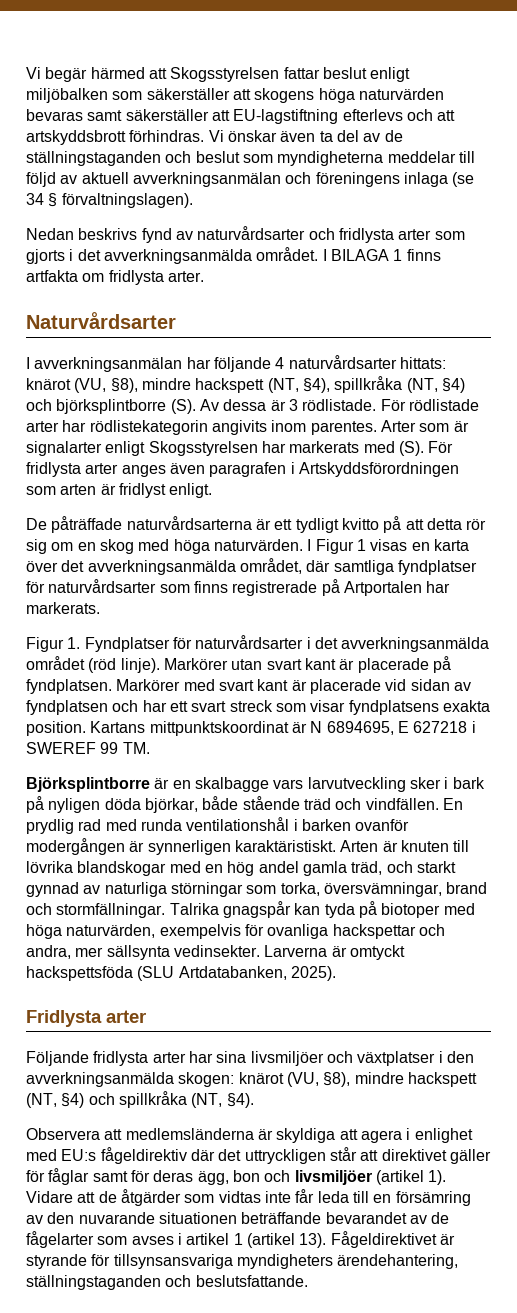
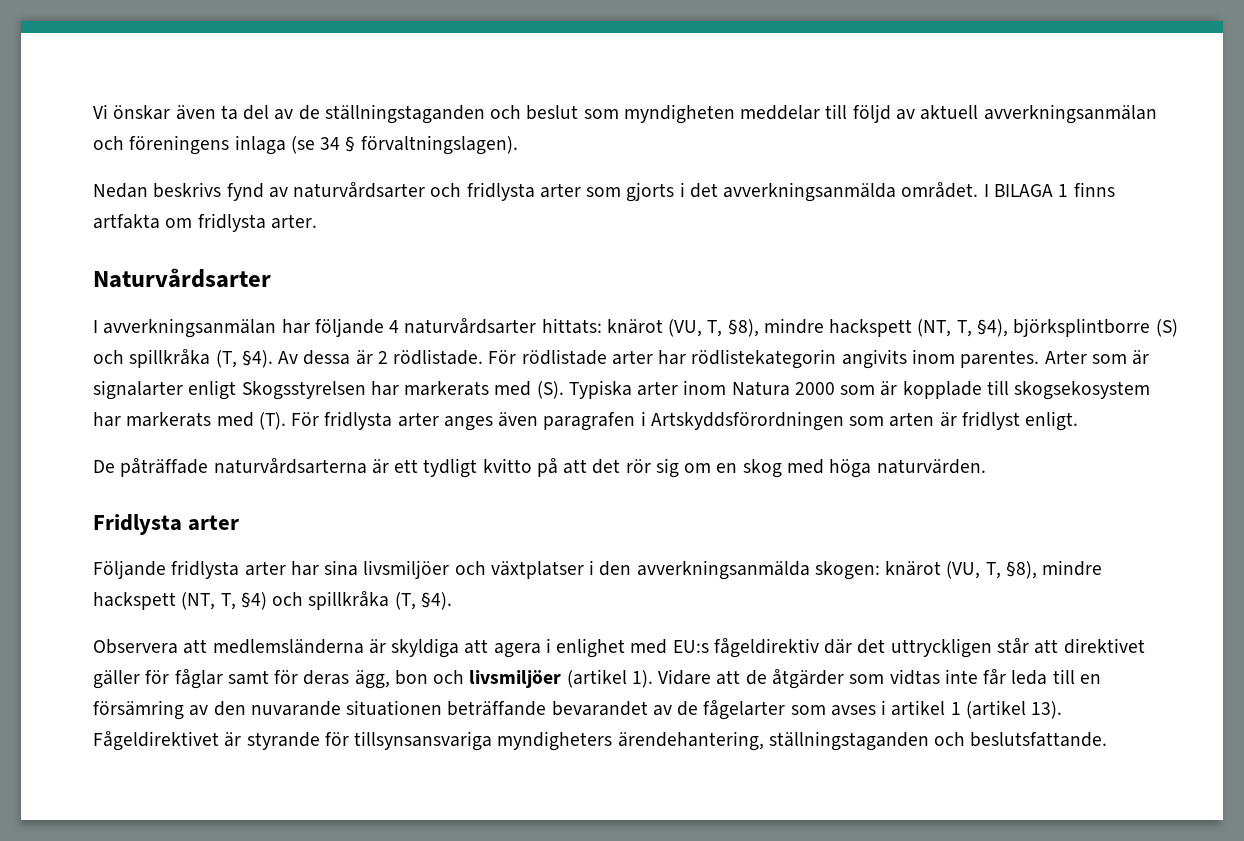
[26,67,411,82] [26,88,444,103] [26,109,456,124] [26,130,224,145] Vi begär härmed att Skogsstyrelsen fattar beslut enligt miljöbalken som säkerställer att skogens höga naturvärden bevaras samt säkerställer att EU-lagstiftning efterlevs och att artskyddsbrott förhindras. Vi -> [93,104,108,119] Vi
[277,151,384,166] myndigheterna -> [623,104,735,124] myndigheten
[110,376,465,393] [26,399,196,414] §8), mindre hackspett (NT, §4), spillkråka (NT, §4) och björksplintborre (S). -> [707,318,1178,337] [93,349,273,368] T, §8), mindre hackspett (NT, T, §4), björksplintborre (S) och spillkråka (T, §4).
[288,399,298,411] 3 -> [377,351,388,364] 2
(424, 448) none -> [568,380,1151,400] [93,412,286,430] Typiska arter inom Natura 2000 som är kopplade till skogsekosystem har markerats med (T).
[426,518,462,530] detta -> [592,459,621,474] det
[307,539,469,554] [26,558,477,575] [26,579,451,596] [26,602,100,614] [26,635,490,652] [26,656,451,673] [26,679,471,694] [26,700,490,715] [26,721,476,736] [26,742,150,754] [26,777,485,792] [26,796,463,813] [26,817,410,834] [26,838,470,855] [26,861,456,876] [26,882,488,897] [26,901,475,918] [26,924,445,939] [26,945,405,960] [26,966,336,981] I Figur 1 visas en karta över det avverkningsanmälda området, där samtliga fyndplatser för naturvårdsarter som finns registrerade på Artportalen har markerats. // Figur 1. Fyndplatser för naturvårdsarter i det avverkningsanmälda området (röd linje). Markörer utan svart kant är placerade på fyndplatsen. Markörer med svart kant är placerade vid sidan av fyndplatsen och har ett svart streck som visar fyndplatsens exakta position. Kartans mittpunktskoordinat är N 6894695, E 627218 i SWEREF 99 TM. // Björksplintborre är en skalbagge vars larvutveckling sker i bark på nyligen döda björkar, både stående träd och vindfällen. En prydlig rad med runda ventilationshål i barken ovanför modergången är synnerligen karaktäristiskt. Arten är knuten till lövrika blandskogar med en hög andel gamla träd, och starkt gynnad av naturliga störningar som torka, översvämningar, brand och stormfällningar. Talrika gnagspår kan tyda på biotoper med höga naturvärden, exempelvis för ovanliga hackspettar och andra, mer sällsynta vedinsekter. Larverna är omtyckt hackspettsföda (SLU Artdatabanken, 2025). -> (986, 466) none
[323,1072,477,1087] [26,1093,57,1108] §8), mindre hackspett (NT, -> [985,560,1103,579] [93,592,236,610] T, §8), mindre hackspett (NT, T,
[191,1093,223,1108] (NT, -> [394,592,416,610] (T,

